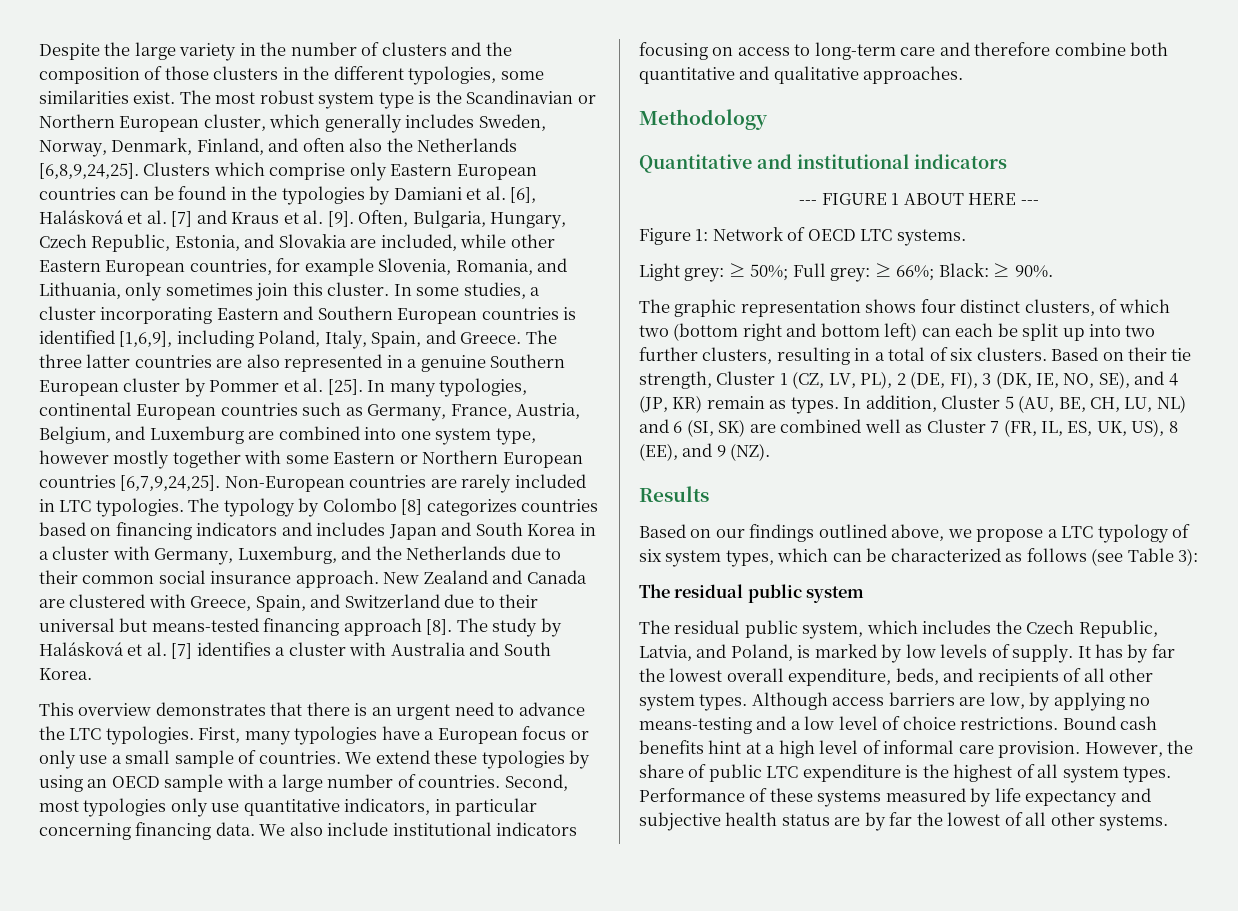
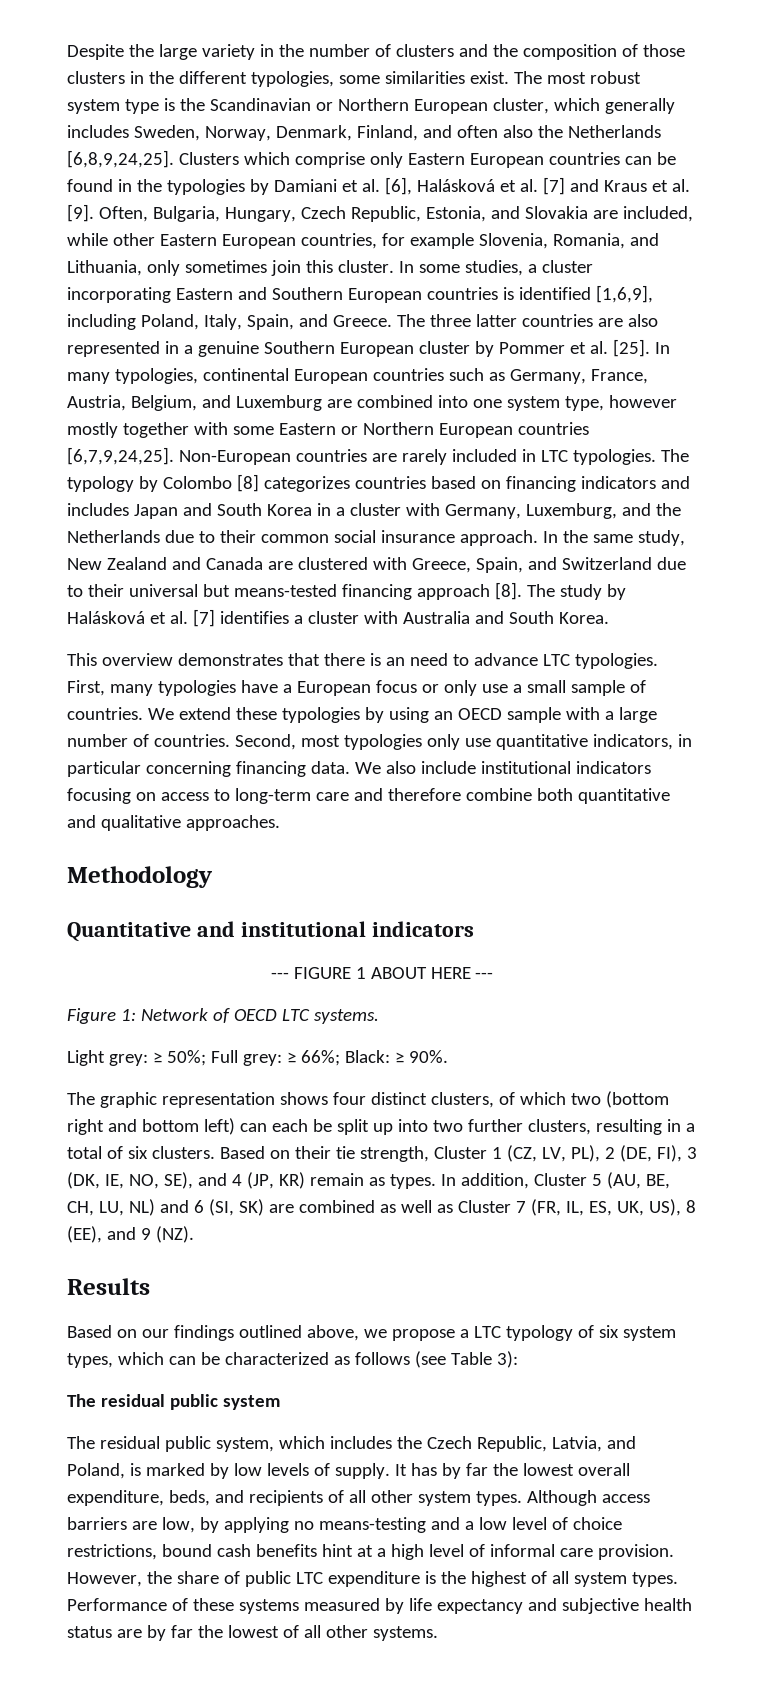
(379, 579) none -> [542,530,685,546] In the same study,
[396,704,451,720] urgent -> (405, 661) none
[39,726,65,740] the -> (538, 659) none
(862, 426) none -> [379,1204,396,1213] as
[960,716,1116,730] restrictions. Bound -> [67,1544,212,1560] restrictions, bound

